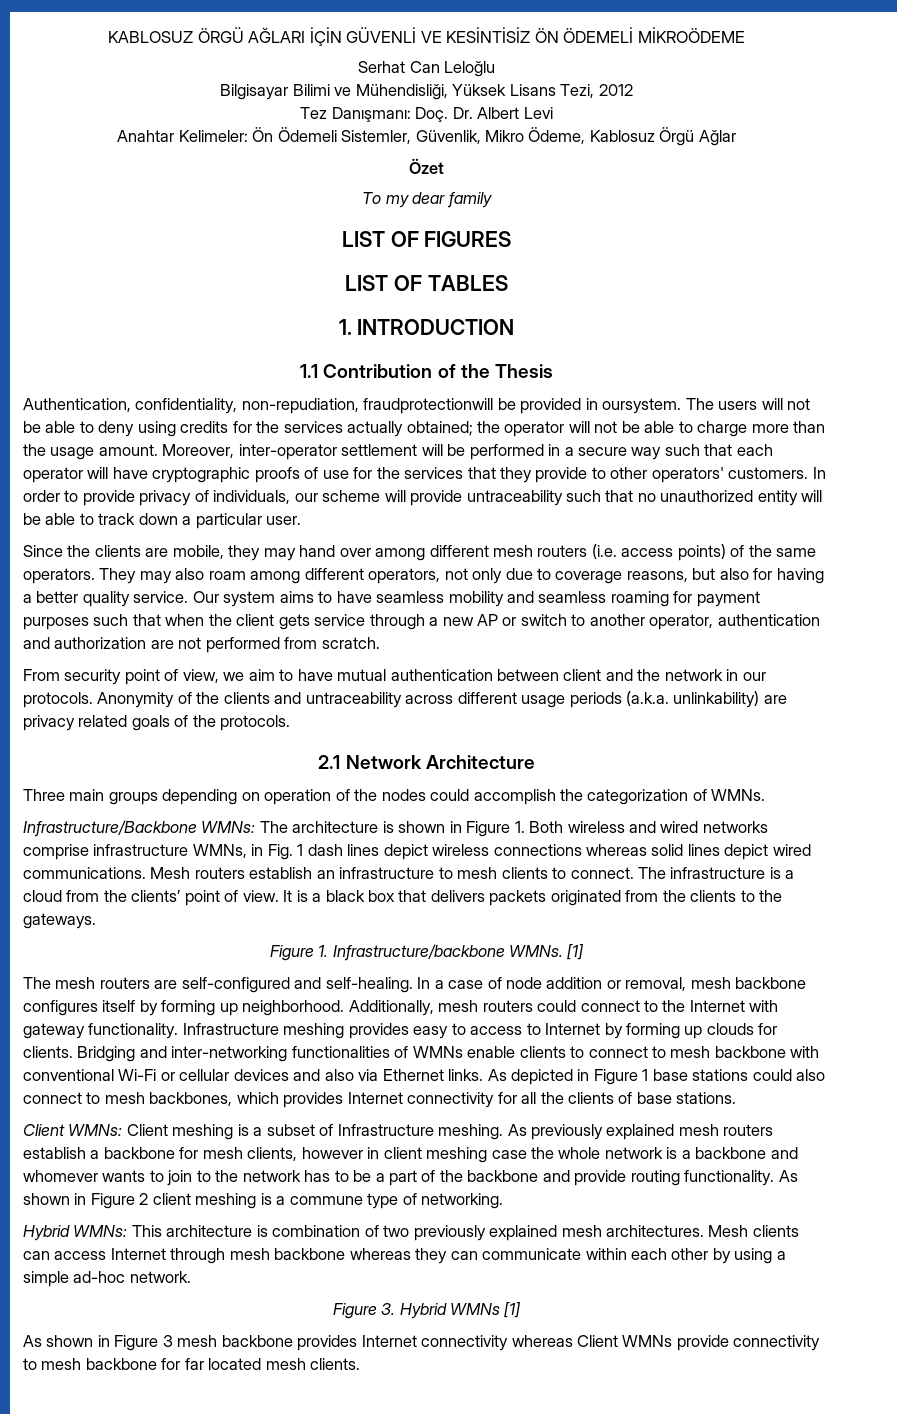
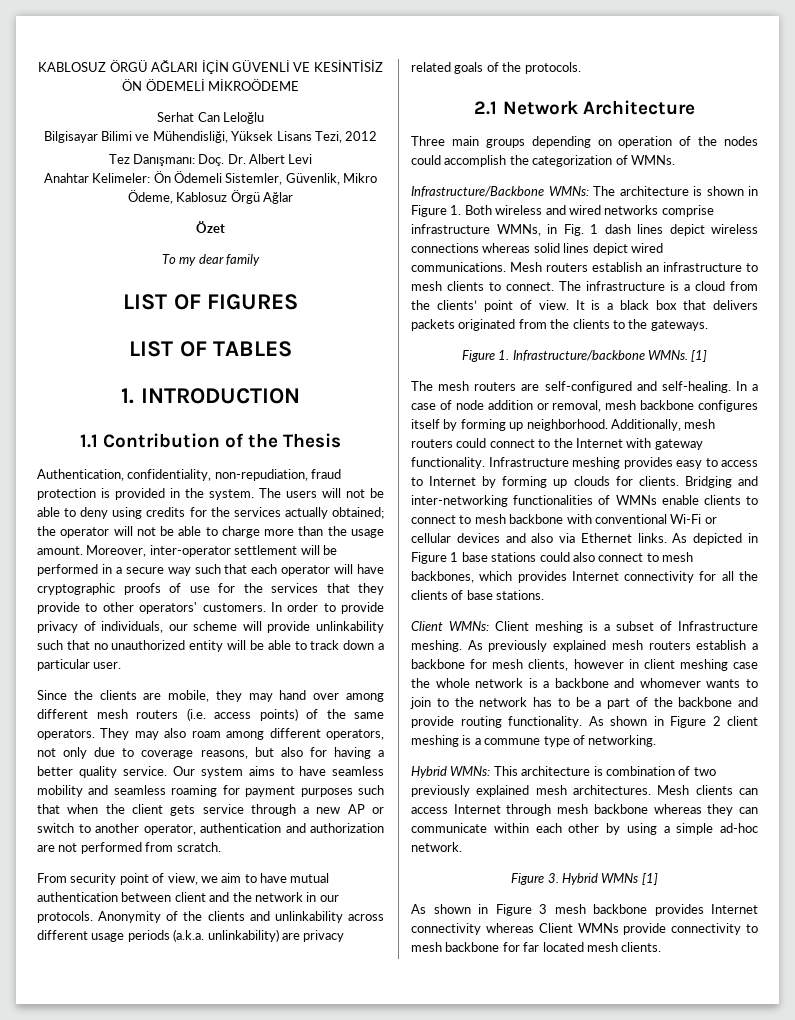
[363,398,682,414] fraudprotectionwill be provided in oursystem. -> [311,469,342,479] [37,488,254,500] fraud protection is provided in the system.
[466,490,563,506] untraceability -> [316,621,384,633] unlinkability
[305,692,402,708] untraceability -> [274,911,343,923] unlinkability

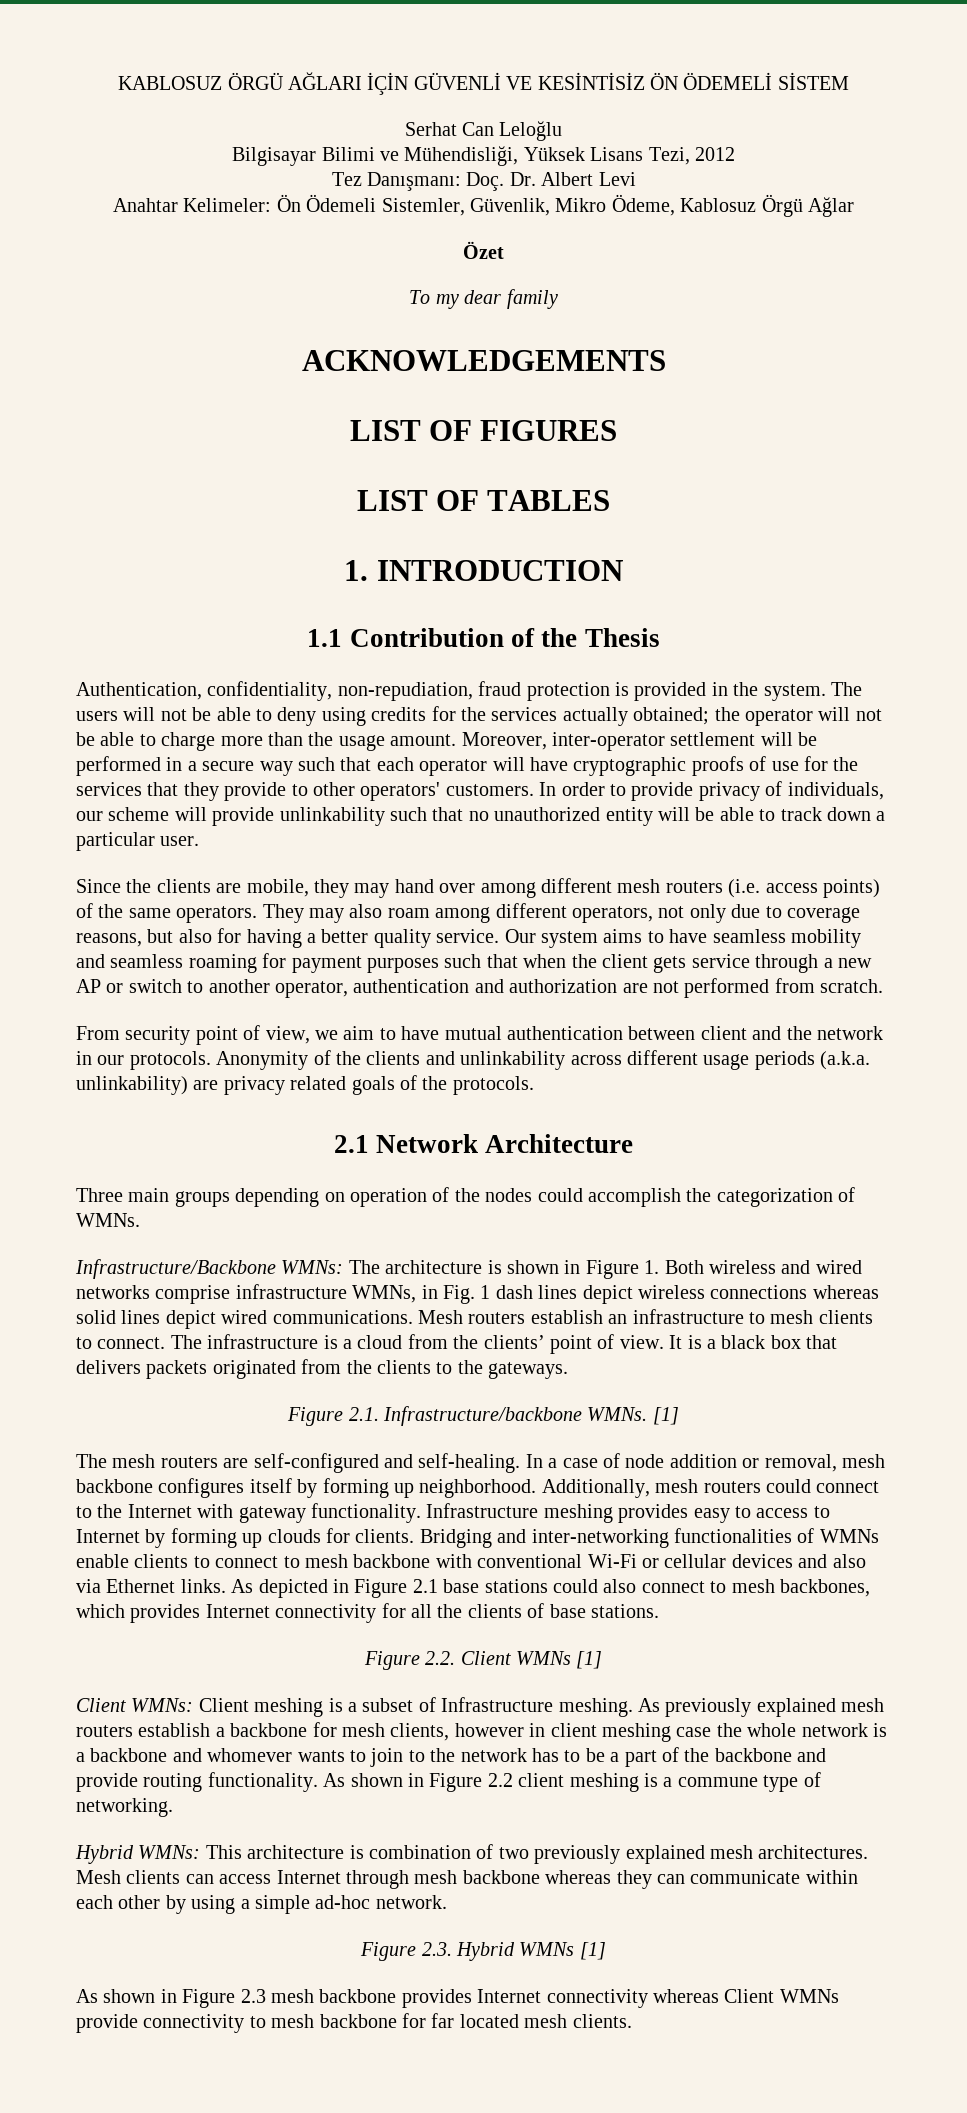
[207,79,299,91] MİKROÖDEME -> [777,72,849,90] SİSTEM
(261, 260) none -> [301,350,666,371] // ACKNOWLEDGEMENTS
[498,350,510,360] 1. -> [348,1407,379,1421] 2.1.
[450,552,459,562] 1 -> [412,1579,438,1593] 2.1
(545, 595) none -> [363,1651,603,1670] // Figure 2.2. Client WMNs [1]
[712,716,721,726] 2 -> [487,1773,513,1787] 2.2
[547,873,559,883] 3. -> [421,1942,452,1956] 2.3.
[539,904,547,914] 3 -> [240,1989,266,2003] 2.3

